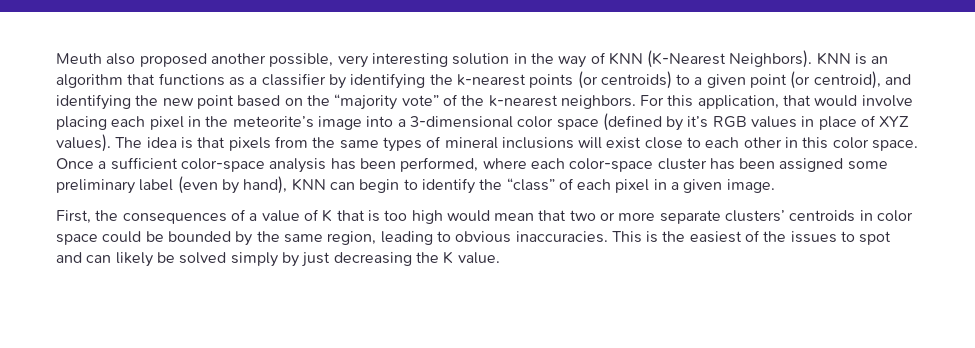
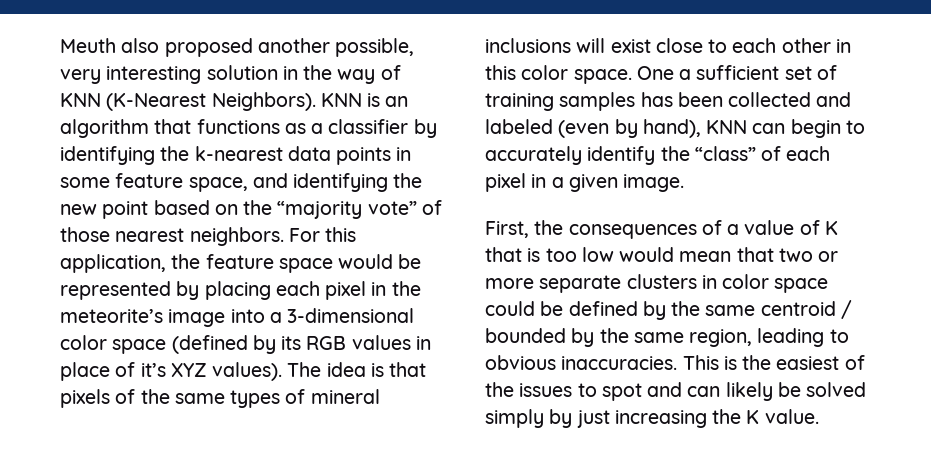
[529,71,881,89] points (or centroids) to a given point (or centroid), -> [287,146,412,165] [60,173,248,192] data points in some feature space,
[461,95,558,107] the k-nearest -> [60,227,185,242] those nearest
[783,95,913,107] that would involve -> [171,254,422,273] [60,281,200,300] the feature space would be represented by
[687,116,709,128] it’s -> [281,336,302,350] its
(877, 121) none -> [140,363,166,377] it’s
[274,136,308,148] from -> [115,389,136,404] of
[56,158,94,169] Once -> [636,66,674,80] One
[180,157,888,173] [56,179,174,194] color-space analysis has been performed, where each color-space cluster has been assigned some preliminary label -> [784,65,837,80] [485,92,852,111] [485,119,553,134] set of training samples has been collected and labeled
(418, 184) none -> [485,146,582,165] accurately
[411,210,443,224] high -> [581,247,614,262] low
[725,210,856,222] clusters’ centroids -> [626,274,697,289] clusters
(164, 236) none -> [568,300,852,320] defined by the same centroid /
[333,252,412,266] decreasing -> [614,410,707,428] increasing

